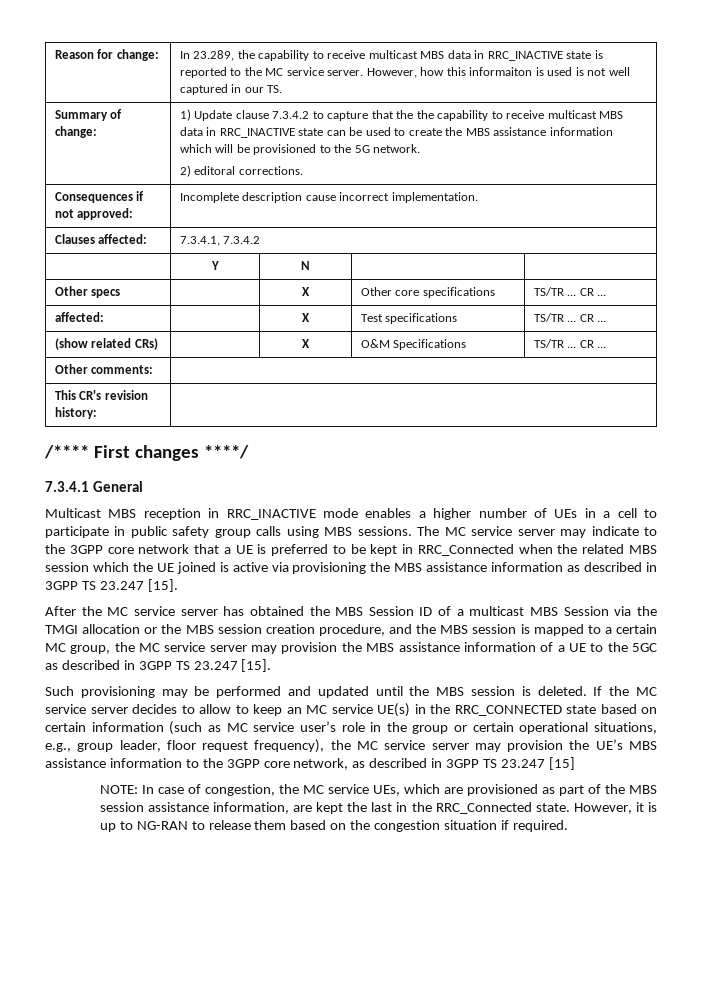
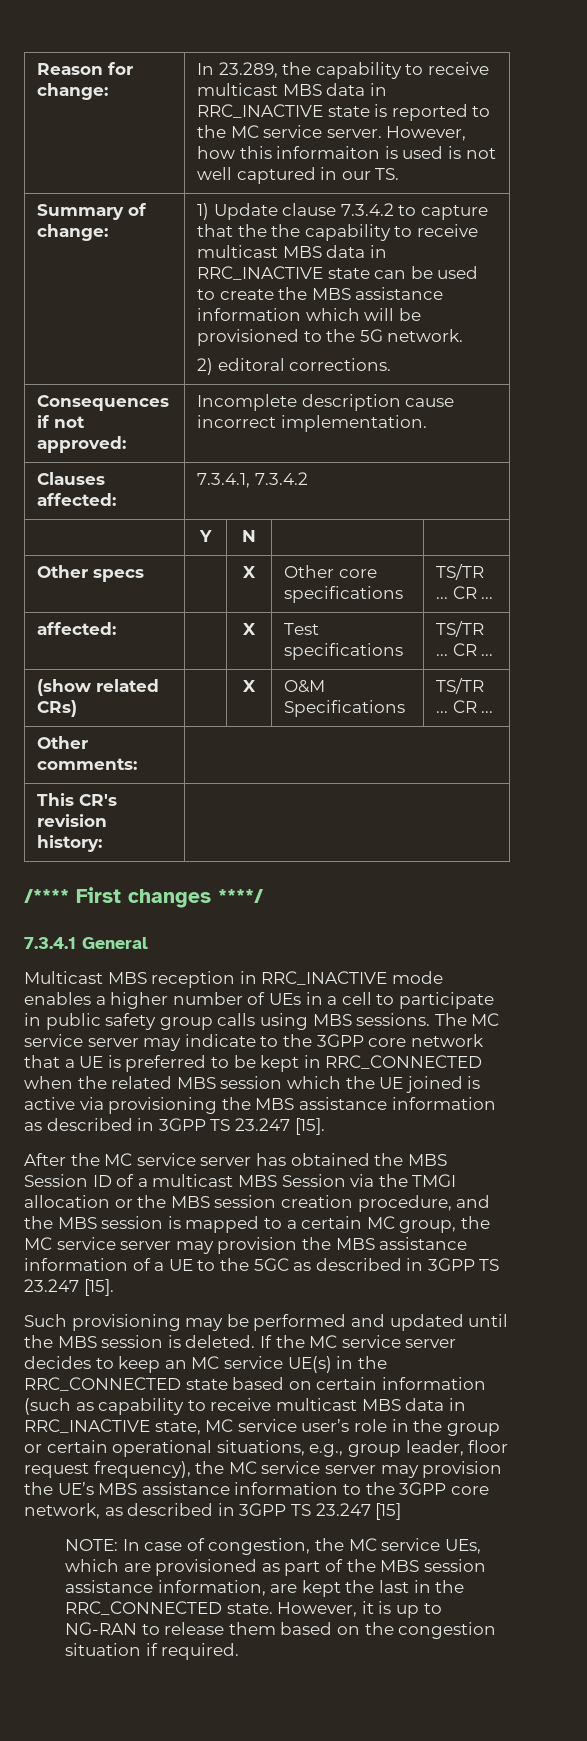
[417,544,514,556] RRC_Connected -> [325,1055,483,1069] RRC_CONNECTED
[199,704,249,714] allow to -> (114, 1363) none
(221, 728) none -> [98,1398,466,1415] [24,1419,201,1435] capability to receive multicast MBS data in RRC_INACTIVE state,
[435,802,532,814] RRC_Connected -> [65,1601,223,1615] RRC_CONNECTED

